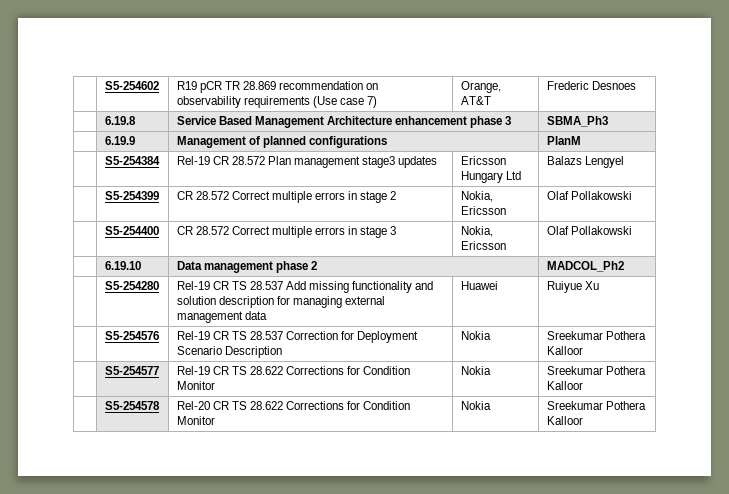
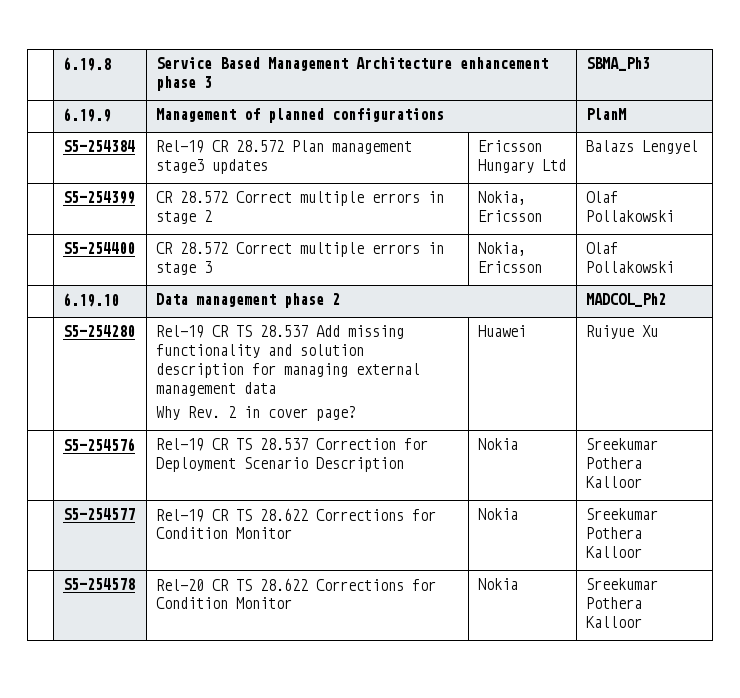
[104,81,159,90] [176,81,379,93] [176,96,377,108] [460,81,501,93] [460,96,491,105] [546,81,636,90] | S5-254602 | R19 pCR TR 28.869 recommendation on observability requirements (Use case 7) | Orange, AT&T | Frederic Desnoes // -> (62, 64) none
(267, 315) none -> [155,406,356,421] // Why Rev. 2 in cover page?

